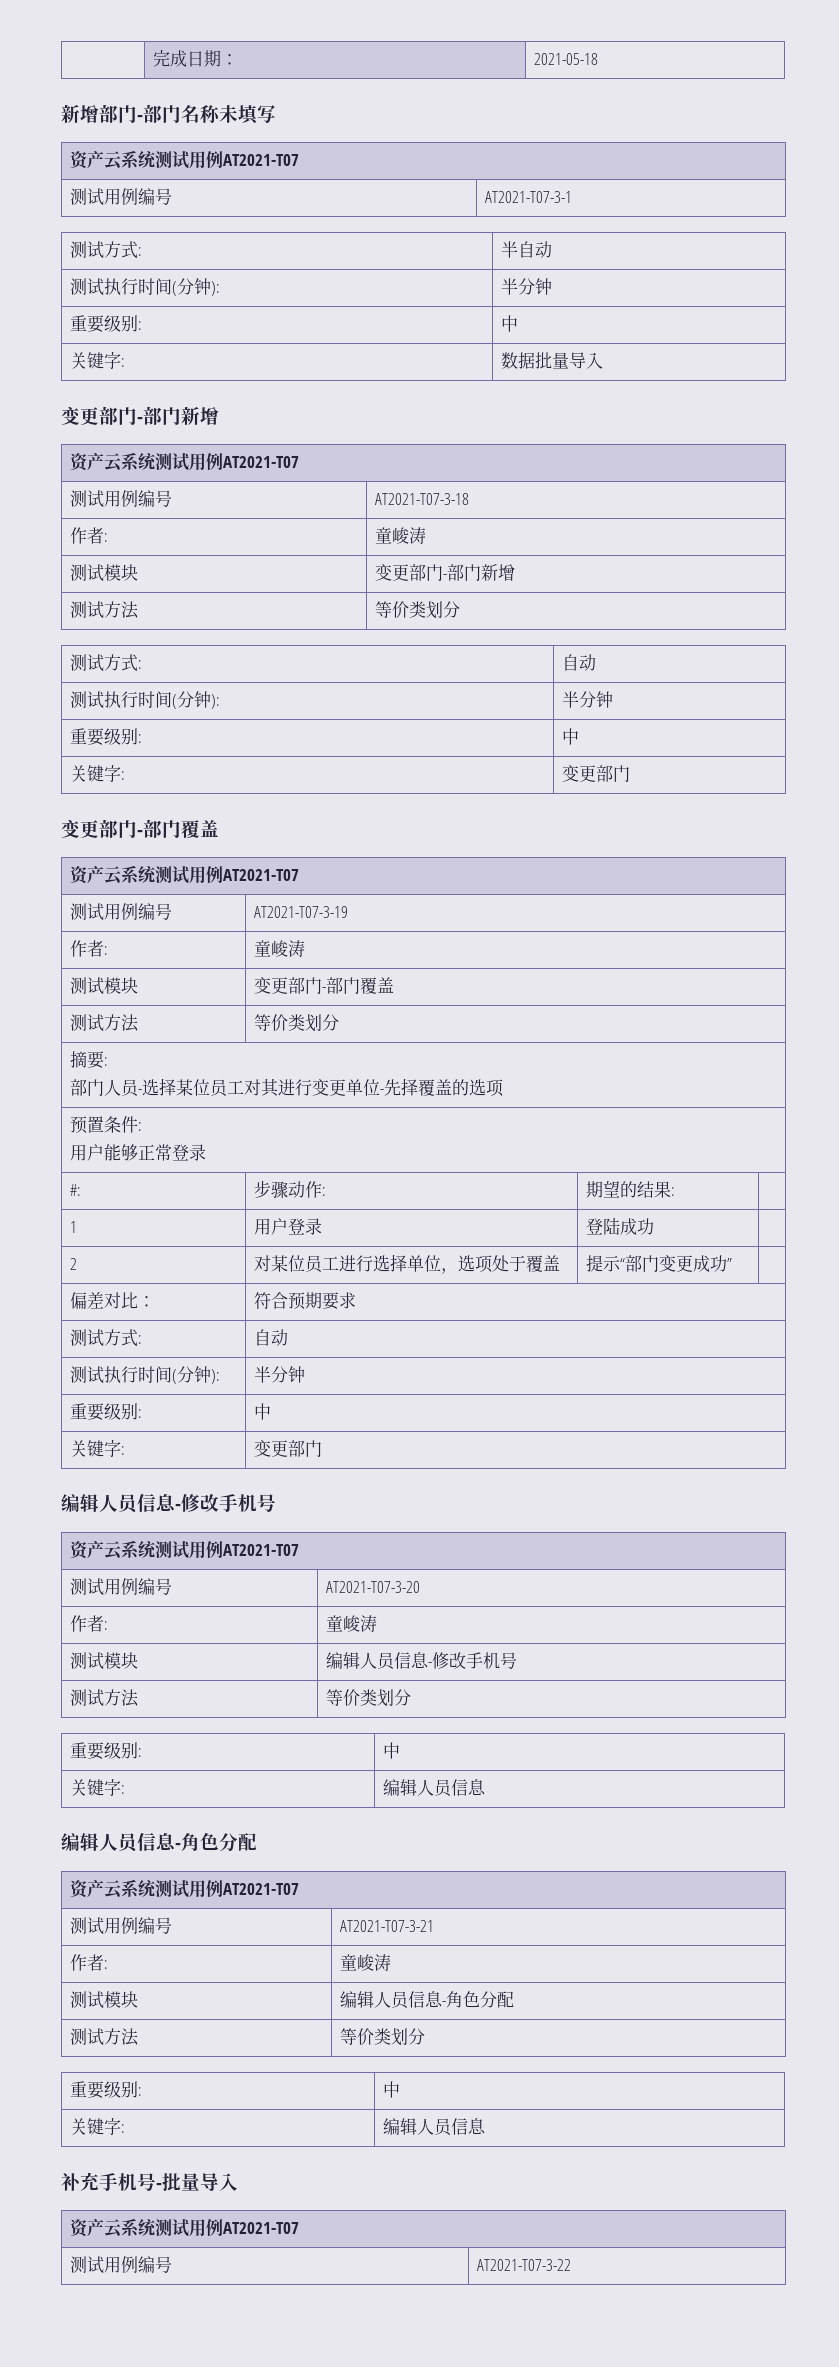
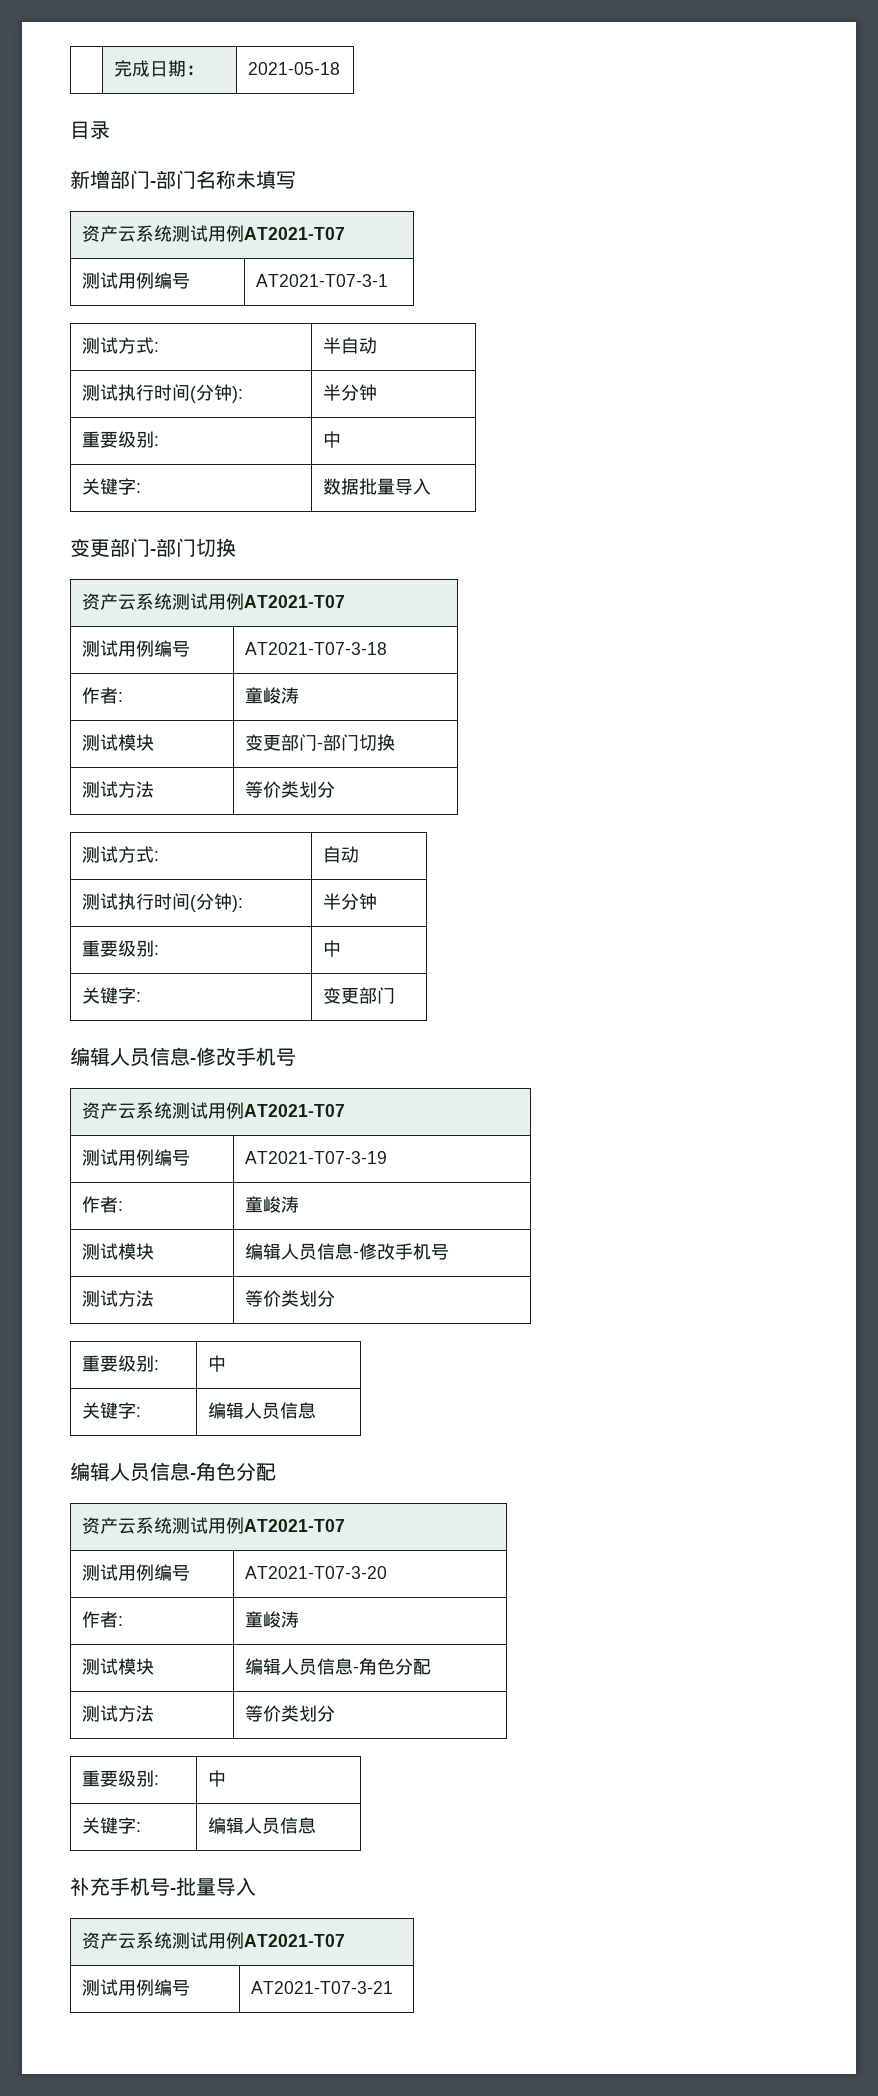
(599, 59) none -> [70,121,110,139] // 目录
[181,406,219,425] 新增 -> [196,538,236,557] 切换
[481,564,516,581] 新增 -> [359,734,396,751] 切换
[61,819,219,838] [70,865,300,885] [70,903,173,921] [254,906,349,918] [70,940,109,957] [254,940,306,957] [70,977,139,995] [254,977,395,994] [70,1014,140,1032] [254,1014,340,1032] [70,1051,109,1069] [70,1078,505,1097] [70,1116,143,1134] [70,1144,207,1161] [70,1184,82,1196] [254,1180,327,1199] [586,1180,676,1198] [70,1221,78,1233] [254,1218,323,1235] [586,1217,655,1235] [70,1258,78,1270] [254,1254,561,1274] [586,1255,733,1272] [70,1292,156,1309] [254,1292,357,1310] [70,1329,143,1347] [254,1329,289,1346] [70,1366,221,1384] [254,1366,306,1383] [70,1403,143,1421] [254,1403,272,1420] [70,1440,126,1457] [254,1440,323,1457] // 变更部门-部门覆盖 // 资产云系统测试用例AT2021-T07 // 测试用例编号 | AT2021-T07-3-19 // 作者: | 童峻涛 // 测试模块 | 变更部门-部门覆盖 // 测试方法 | 等价类划分 // 摘要: // 部门人员-选择某位员工对其进行变更单位-先择覆盖的选项 // 预置条件: // 用户能够正常登录 // #: | 步骤动作: | 期望的结果: | // 1 | 用户登录 | 登陆成功 | // 2 | 对某位员工进行选择单位，选项处于覆盖 | 提示“部门变更成功” | // 偏差对比： | 符合预期要求 // 测试方式: | 自动 // 测试执行时间(分钟): | 半分钟 // 重要级别: | 中 // 关键字: | 变更部门 -> (396, 995) none
[326,1581,421,1593] AT2021-T07-3-20 -> [245,1151,388,1164] AT2021-T07-3-19
[340,1920,435,1932] AT2021-T07-3-21 -> [245,1566,388,1579] AT2021-T07-3-20
[477,2259,572,2271] AT2021-T07-3-22 -> [251,1981,394,1994] AT2021-T07-3-21

